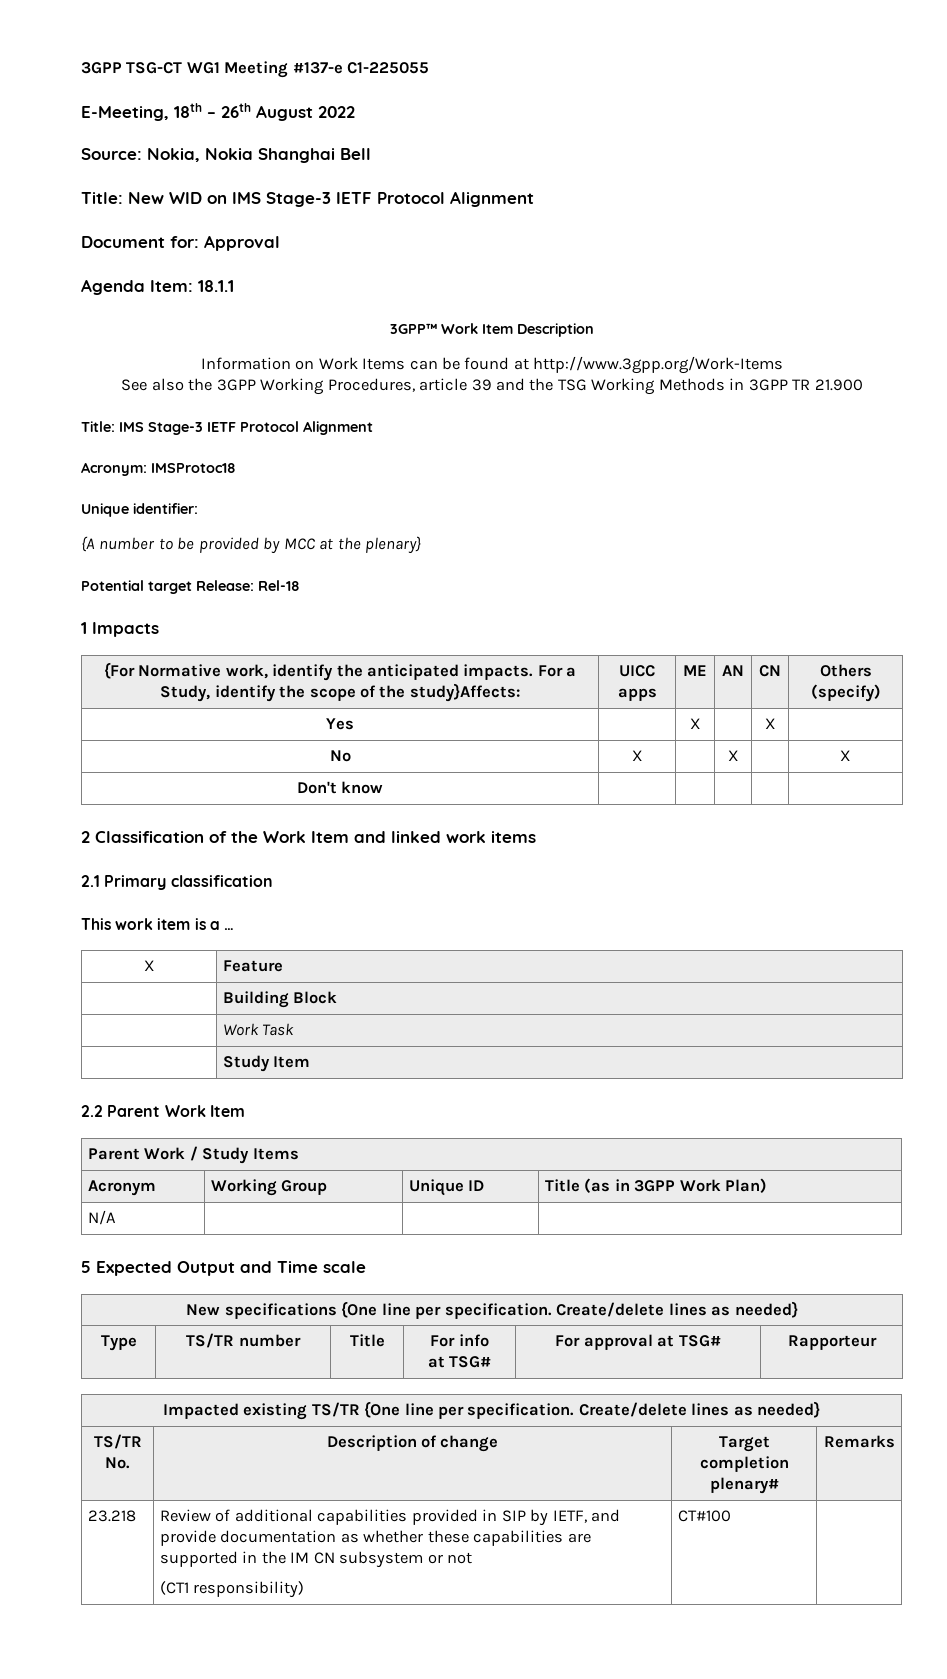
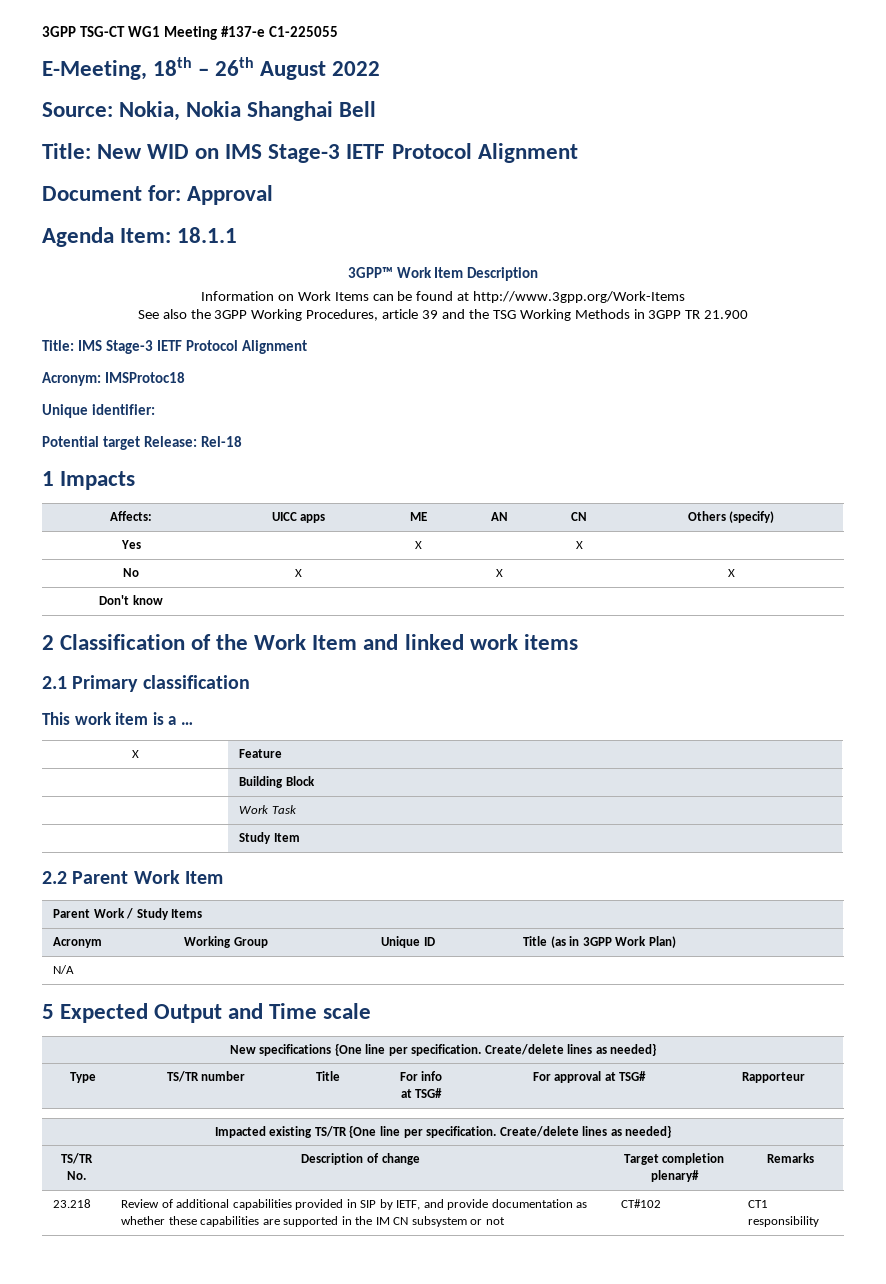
[81,536,422,554] // {A number to be provided by MCC at the plenary} -> (155, 409) none
[103,662,577,681] [160,683,520,702] {For Normative work, identify the anticipated impacts. For a Study, identify the scope of the study}Affects: -> [110,511,152,521] Affects:
[159,1581,305,1598] [677,1510,731,1522] // (CT1 responsibility) | CT#100 | -> [620,1199,661,1208] [747,1200,768,1208] [747,1216,819,1227] | CT#102 | CT1 responsibility

